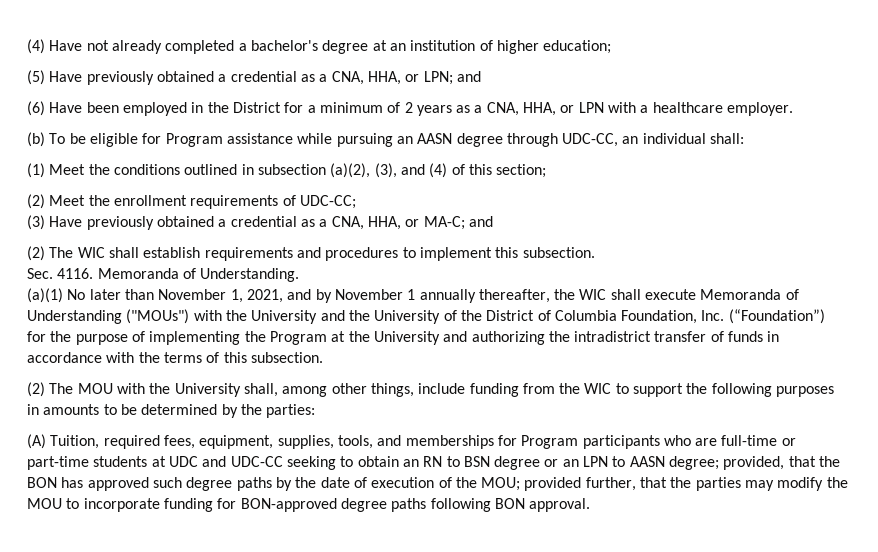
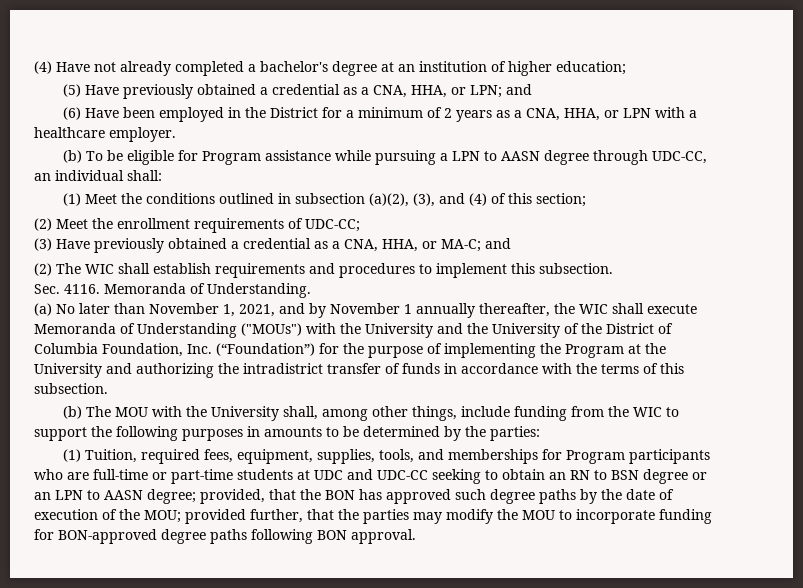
[396,136,413,144] an -> [439,151,497,161] a LPN to
[27,288,63,303] (a)(1) -> [34,303,52,316] (a)
[27,382,45,397] (2) -> [62,406,82,419] (b)
[27,434,46,449] (A) -> [62,449,81,462] (1)

